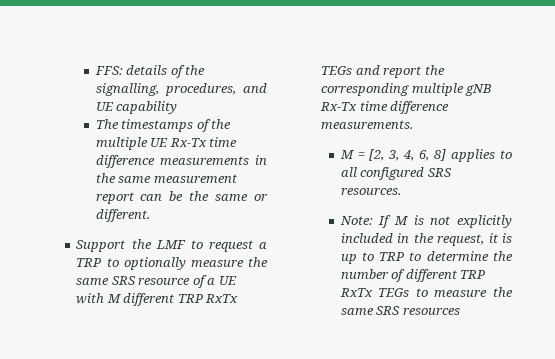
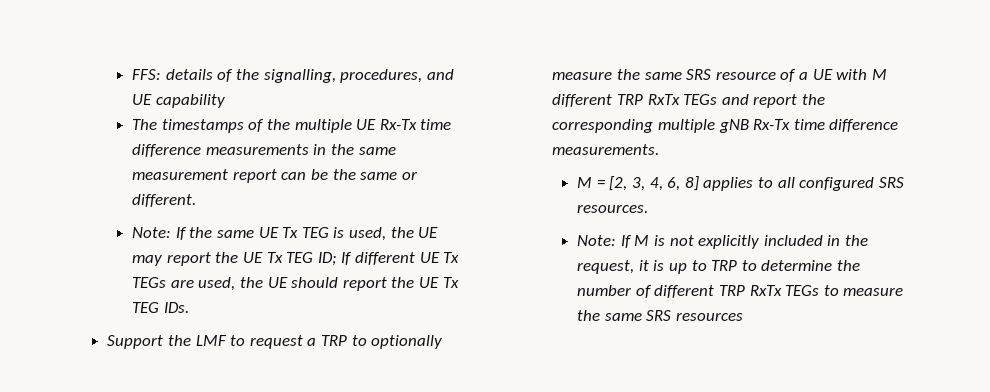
(150, 215) none -> [132,227,439,241] [132,252,460,266] [132,277,459,291] [132,302,189,313] // Note: If the same UE Tx TEG is used, the UE may report the UE Tx TEG ID; If different UE Tx TEGs are used, the UE should report the UE Tx TEG IDs.

